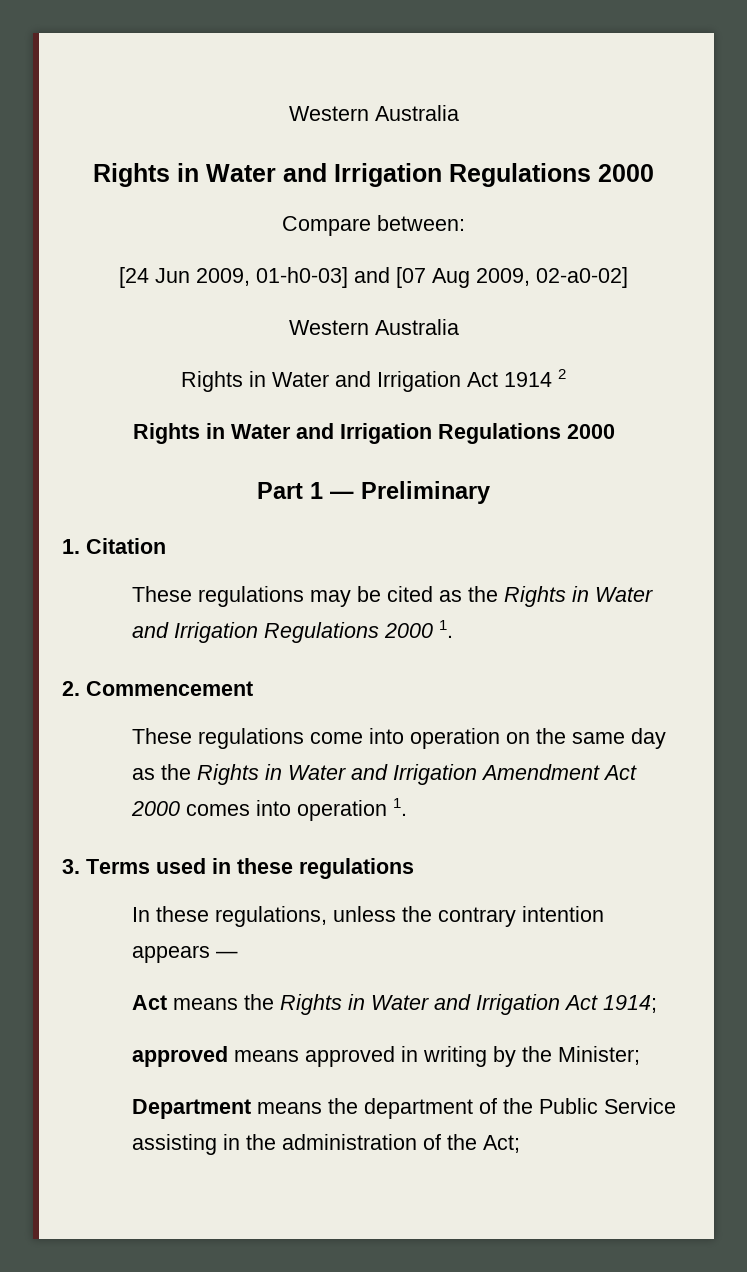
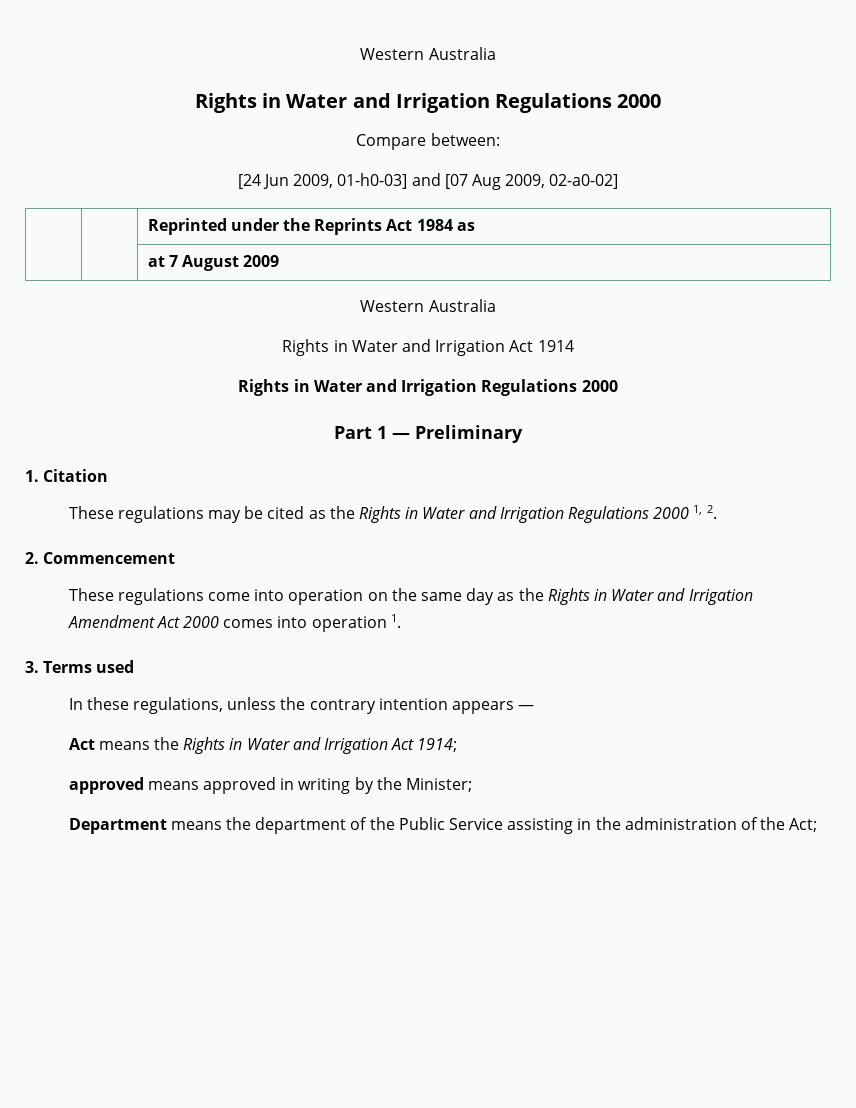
(628, 277) none -> [147,218,475,235] [147,255,280,271] // | | Reprinted under the Reprints Act 1984 as // | | at 7 August 2009
[558,369,566,379] 2 -> (574, 346) none
[438,620,453,638] 1. -> [693,505,717,519] 1, 2.
[212,858,414,879] in these regulations -> (135, 666) none

